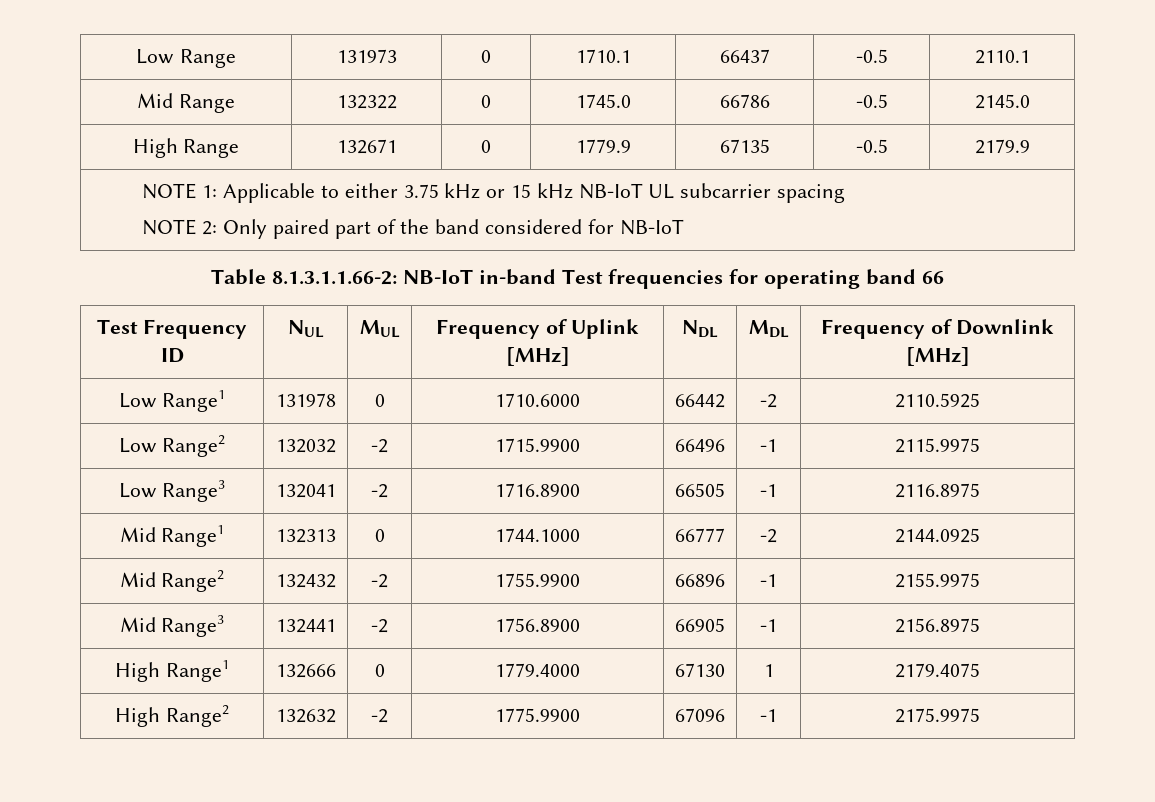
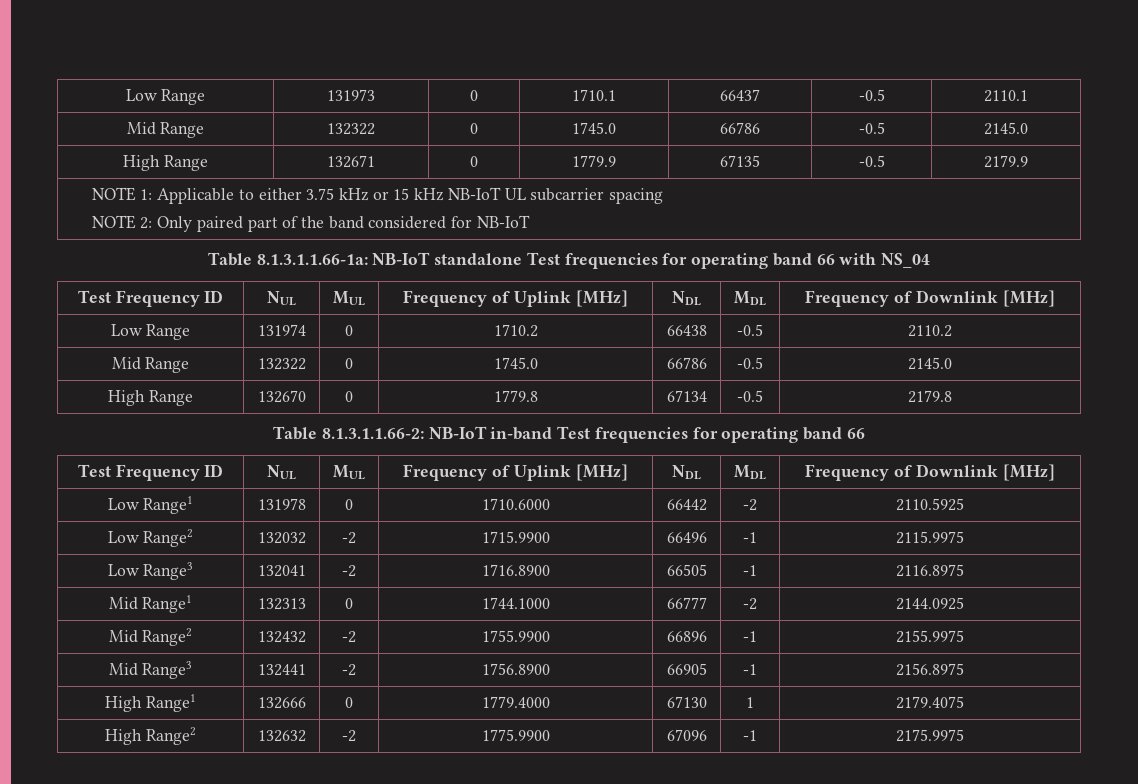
(684, 227) none -> [208,252,930,269] [77,290,224,307] [267,291,296,306] [333,291,365,306] [403,290,628,307] [672,291,701,306] [734,291,766,306] [805,290,1055,307] [110,324,191,340] [257,324,306,336] [345,325,353,336] [493,324,538,337] [666,325,707,336] [737,324,763,336] [908,325,952,337] [111,357,190,373] [257,358,306,370] [345,358,353,369] [493,357,538,369] [666,357,707,369] [737,357,763,369] [908,357,952,370] [108,390,193,406] [257,390,306,403] [345,391,353,402] [493,390,538,402] [666,390,707,402] [737,390,763,402] [908,390,952,403] // Table 8.1.3.1.1.66-1a: NB-IoT standalone Test frequencies for operating band 66 with NS_04 // Test Frequency ID | NUL | MUL | Frequency of Uplink [MHz] | NDL | MDL | Frequency of Downlink [MHz] // Low Range | 131974 | 0 | 1710.2 | 66438 | -0.5 | 2110.2 // Mid Range | 132322 | 0 | 1745.0 | 66786 | -0.5 | 2145.0 // High Range | 132670 | 0 | 1779.8 | 67134 | -0.5 | 2179.8

